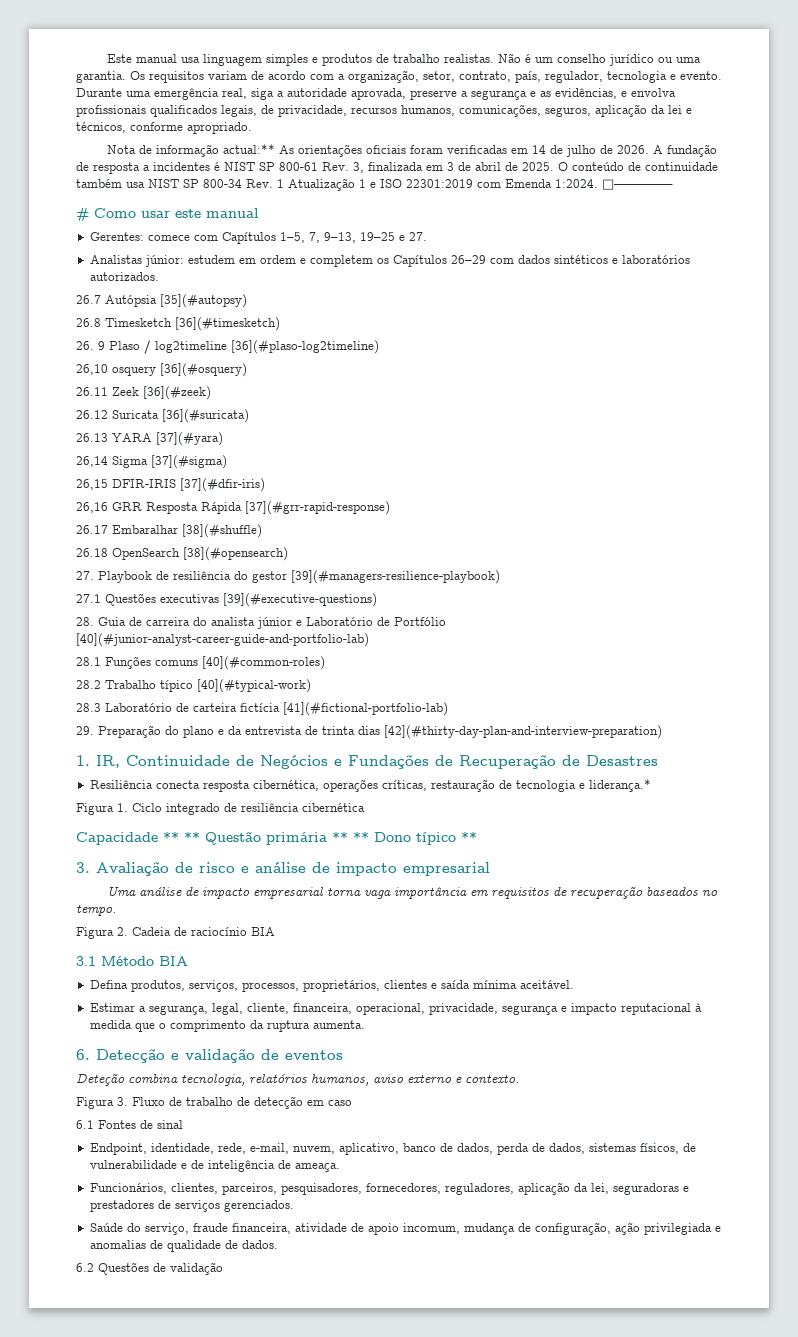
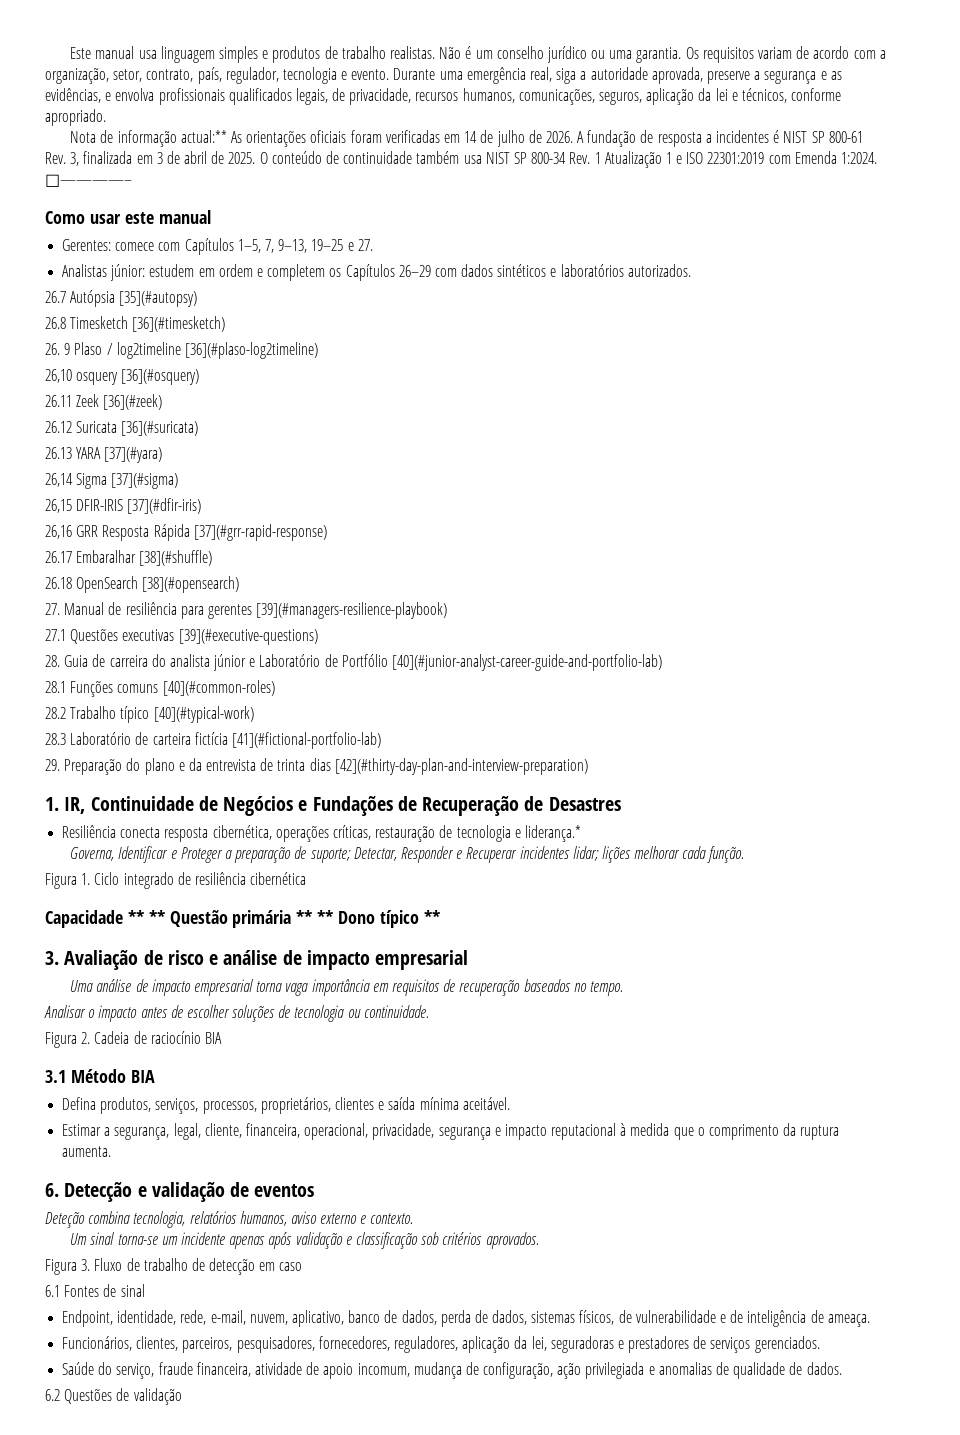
[76,208,89,221] # -> (132, 180) none
[98,571,287,583] Playbook de resiliência do gestor -> [64,602,252,619] Manual de resiliência para gerentes
(651, 785) none -> [70,846,745,863] // Governa, Identificar e Proteger a preparação de suporte; Detectar, Responder e Recuperar incidentes lidar; lições melhorar cada função.
(116, 910) none -> [44,1005,429,1022] // Analisar o impacto antes de escolher soluções de tecnologia ou continuidade.
(519, 1079) none -> [70,1232,539,1249] // Um sinal torna-se um incidente apenas após validação e classificação sob critérios aprovados.

